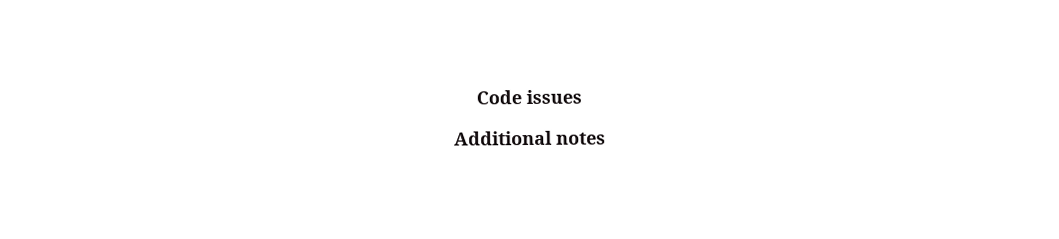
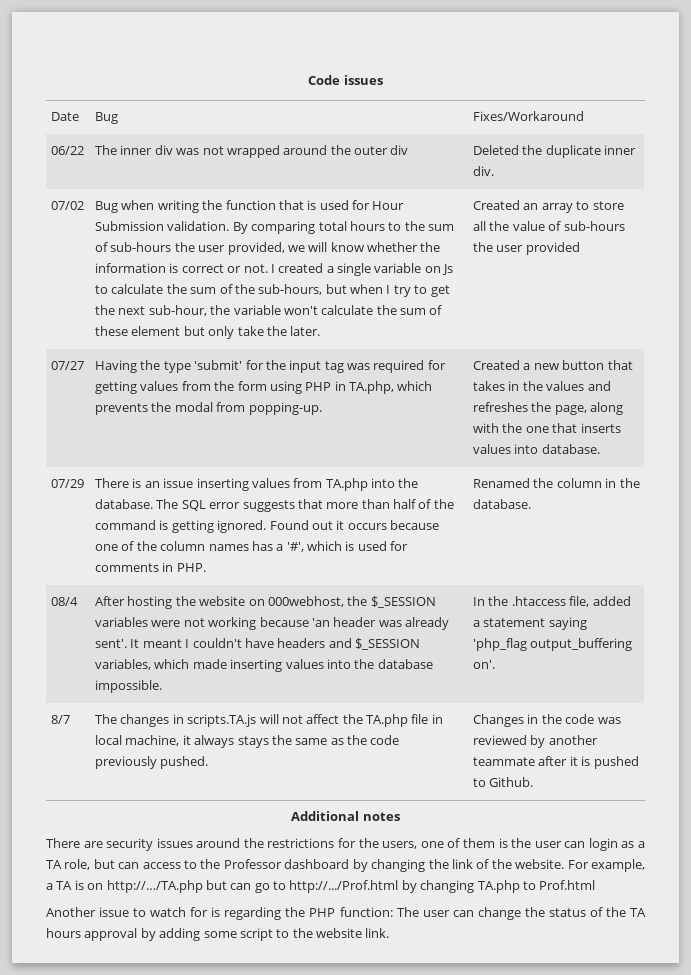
[454,130,606,146] // Additional notes -> [51,112,80,121] [95,112,119,124] [473,111,585,121] [51,146,85,155] [95,145,409,158] [473,145,637,158] [473,166,495,176] [51,201,85,210] [95,200,405,213] [95,221,455,234] [95,242,441,255] [95,263,454,276] [95,284,450,297] [95,305,443,316] [95,326,321,339] [473,200,624,213] [473,221,625,231] [473,242,580,255] [51,361,85,370] [95,360,446,373] [95,381,433,394] [95,402,322,415] [473,360,633,370] [473,381,611,391] [473,402,624,415] [473,423,621,433] [473,444,600,454] [51,479,85,488] [95,478,419,491] [95,499,454,512] [95,520,440,533] [95,541,409,552] [95,562,206,572] [473,478,640,488] [473,499,532,509] [51,597,79,606] [95,596,436,609] [95,617,450,630] [95,638,421,650] [95,659,433,672] [95,680,163,693] [473,596,631,607] [473,617,587,630] [473,638,633,651] [473,660,496,669] [51,715,71,724] [95,714,443,727] [95,735,400,748] [95,756,209,769] [473,714,621,727] [473,735,598,748] [473,756,639,769] [473,777,534,787] [291,811,400,821] [46,838,645,851] [46,859,645,872] [46,880,596,893] [46,907,646,920] [46,928,390,941] // Date | Bug | Fixes/Workaround // 06/22 | The inner div was not wrapped around the outer div | Deleted the duplicate inner div. // 07/02 | Bug when writing the function that is used for Hour Submission validation. By comparing total hours to the sum of sub-hours the user provided, we will know whether the information is correct or not. I created a single variable on Js to calculate the sum of the sub-hours, but when I try to get the next sub-hour, the variable won't calculate the sum of these element but only take the later. | Created an array to store all the value of sub-hours the user provided // 07/27 | Having the type 'submit' for the input tag was required for getting values from the form using PHP in TA.php, which prevents the modal from popping-up. | Created a new button that takes in the values and refreshes the page, along with the one that inserts values into database. // 07/29 | There is an issue inserting values from TA.php into the database. The SQL error suggests that more than half of the command is getting ignored. Found out it occurs because one of the column names has a '#', which is used for comments in PHP. | Renamed the column in the database. // 08/4 | After hosting the website on 000webhost, the $_SESSION variables were not working because 'an header was already sent'. It meant I couldn't have headers and $_SESSION variables, which made inserting values into the database impossible. | In the .htaccess file, added a statement saying 'php_flag output_buffering on'. // 8/7 | The changes in scripts.TA.js will not affect the TA.php file in local machine, it always stays the same as the code previously pushed. | Changes in the code was reviewed by another teammate after it is pushed to Github. // Additional notes // There are security issues around the restrictions for the users, one of them is the user can login as a TA role, but can access to the Professor dashboard by changing the link of the website. For example, a TA is on http://…/TA.php but can go to http://.../Prof.html by changing TA.php to Prof.html // Another issue to watch for is regarding the PHP function: The user can change the status of the TA hours approval by adding some script to the website link.

